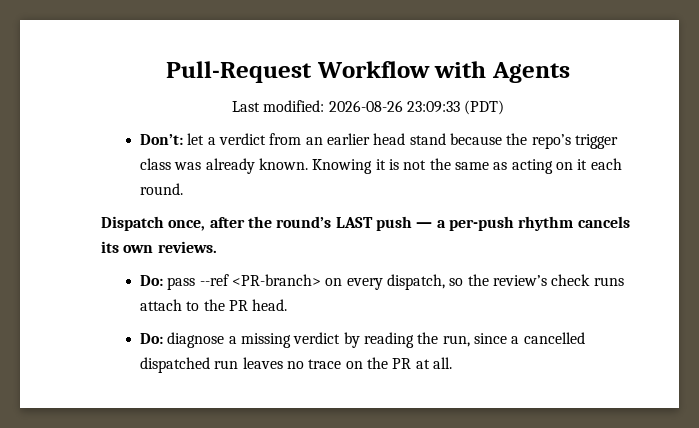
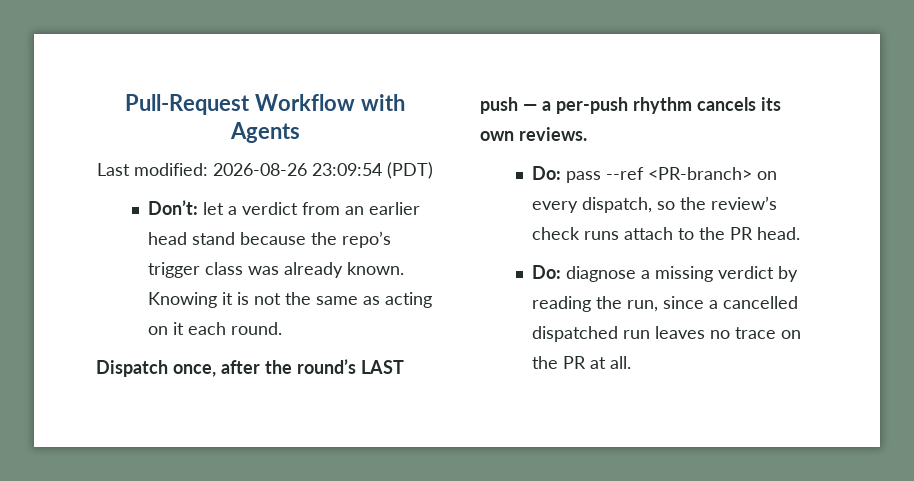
[406,101,460,113] 23:09:33 -> [312,163,382,176] 23:09:54

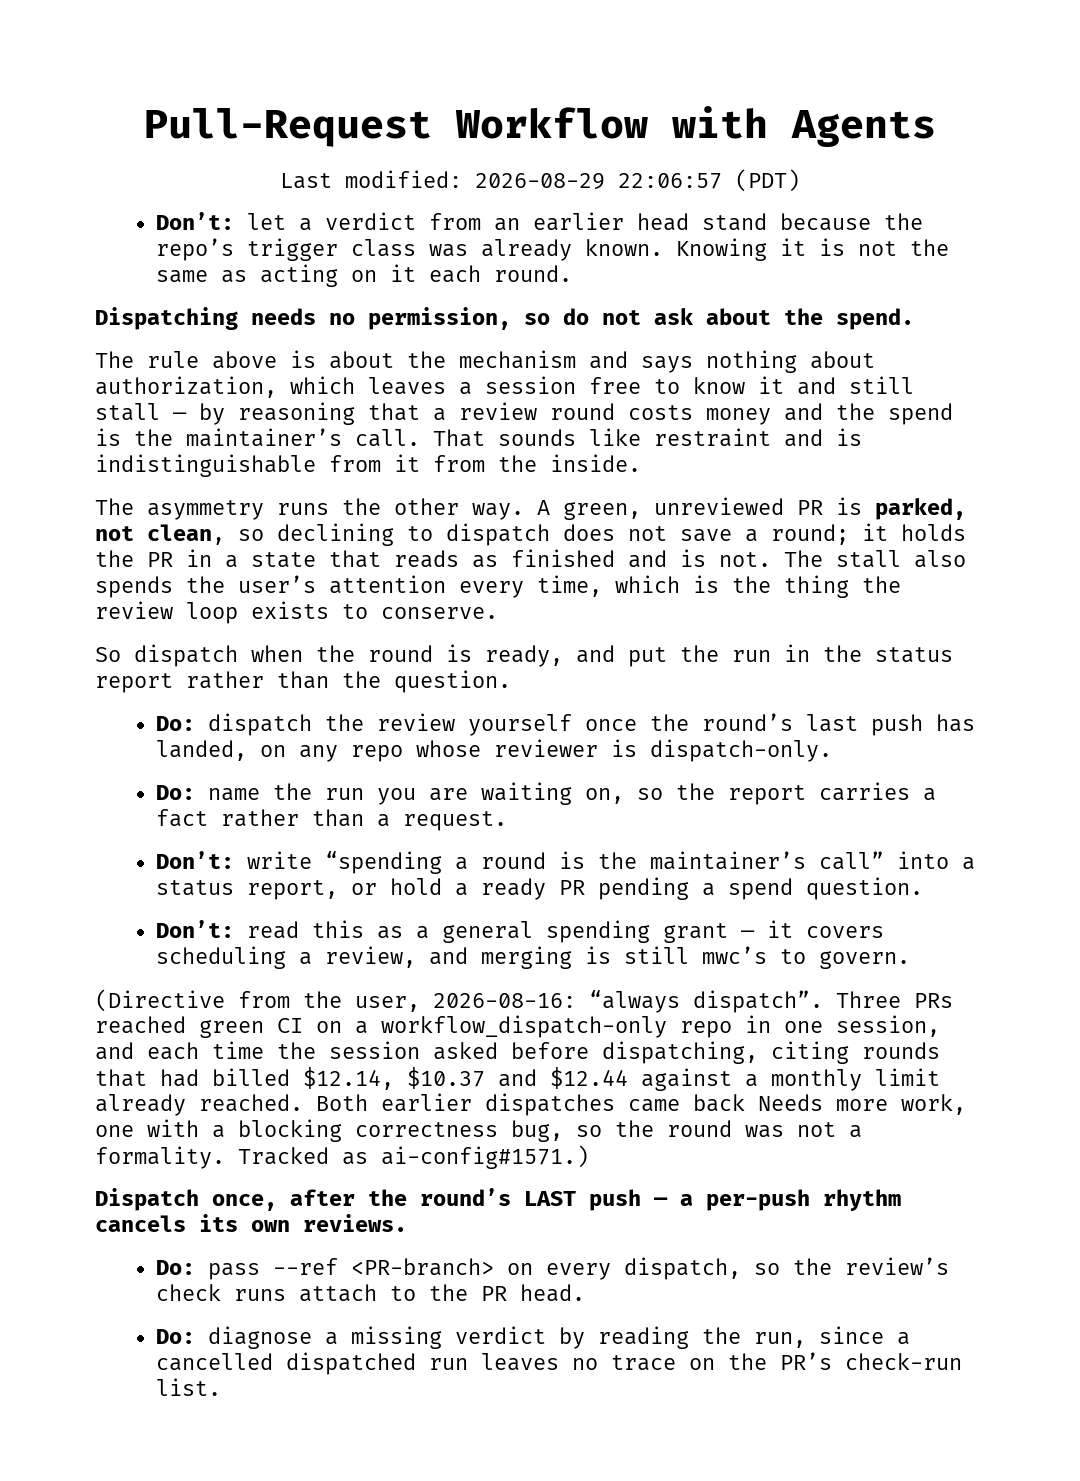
[213,163,382,176] 2026-08-26 23:09:54 -> [475,173,722,190] 2026-08-29 22:06:57
(282, 328) none -> [95,307,914,330] [95,350,875,373] [95,376,914,398] [95,402,953,425] [95,428,862,447] [95,454,641,477] [95,497,966,520] [95,523,966,546] [95,549,966,568] [95,575,901,598] [95,601,498,624] [95,644,953,667] [95,670,511,693] [156,713,976,736] [156,739,833,762] [156,782,937,805] [156,809,508,831] [156,851,976,874] [156,877,924,900] [156,920,885,943] [156,946,911,969] [95,989,953,1013] [95,1015,940,1038] [95,1041,940,1064] [95,1067,940,1091] [95,1093,966,1116] [95,1119,862,1142] [95,1145,589,1169] // Dispatching needs no permission, so do not ask about the spend. // The rule above is about the mechanism and says nothing about authorization, which leaves a session free to know it and still stall — by reasoning that a review round costs money and the spend is the maintainer’s call. That sounds like restraint and is indistinguishable from it from the inside. // The asymmetry runs the other way. A green, unreviewed PR is parked, not clean, so declining to dispatch does not save a round; it holds the PR in a state that reads as finished and is not. The stall also spends the user’s attention every time, which is the thing the review loop exists to conserve. // So dispatch when the round is ready, and put the run in the status report rather than the question. // Do: dispatch the review yourself once the round’s last push has landed, on any repo whose reviewer is dispatch-only. // Do: name the run you are waiting on, so the report carries a fact rather than a request. // Don’t: write “spending a round is the maintainer’s call” into a status report, or hold a ready PR pending a spend question. // Don’t: read this as a general spending grant — it covers scheduling a review, and merging is still mwc’s to govern. // (Directive from the user, 2026-08-16: “always dispatch”. Three PRs reached green CI on a workflow_dispatch-only repo in one session, and each time the session asked before dispatching, citing rounds that had billed $12.14, $10.37 and $12.44 against a monthly limit already reached. Both earlier dispatches came back Needs more work, one with a blocking correctness bug, so the round was not a formality. Tracked as ai-config#1571.)
[562,356,631,369] PR at all. -> [780,1352,963,1370] [156,1378,222,1396] PR’s check-run list.

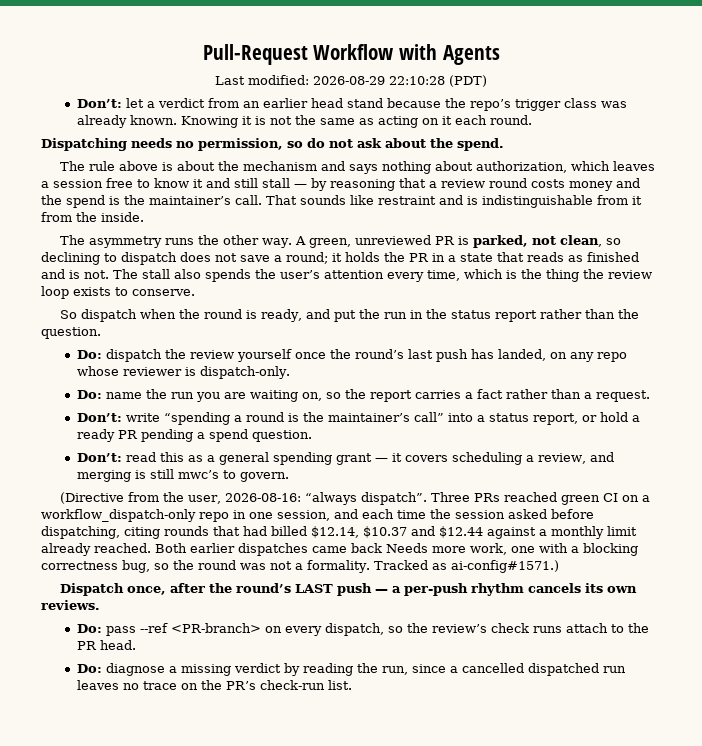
[618,173,722,189] 22:06:57 -> [389,76,445,85] 22:10:28

